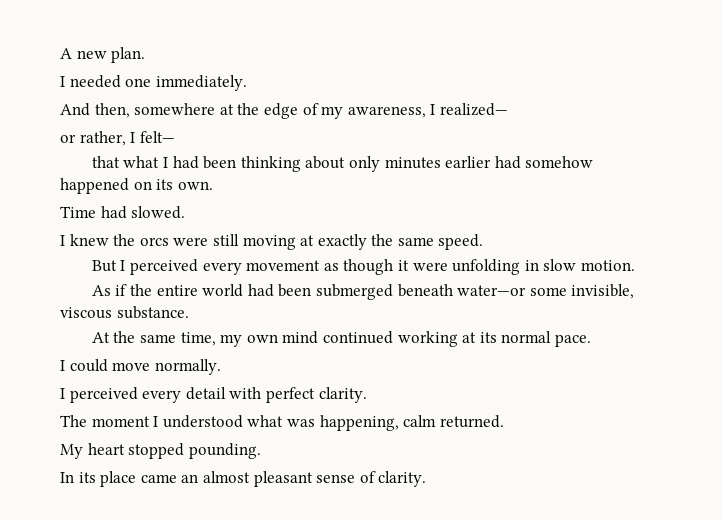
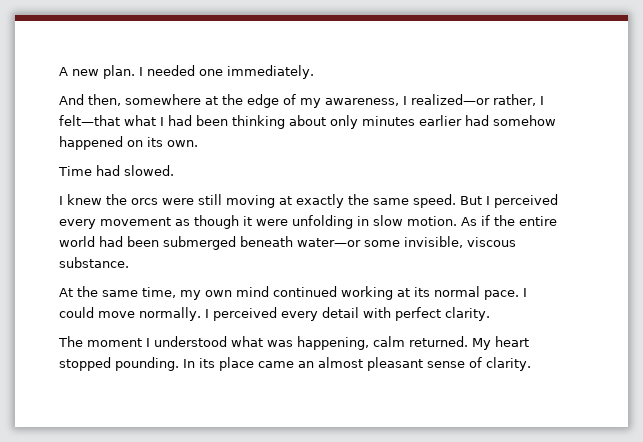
(146, 55) // -> (135, 72) none
[439,103,508,116] [60,131,175,146] [91,156,120,168] realized— // or rather, I felt— // that -> [411,94,544,106] [59,115,120,126] realized—or rather, I felt—that
(484, 242) // -> (456, 201) none
(635, 265) // -> (457, 221) none
(591, 340) // -> (519, 295) none
(221, 367) // -> (201, 314) none
(504, 421) // -> (468, 341) none
(261, 451) // -> (179, 364) none

